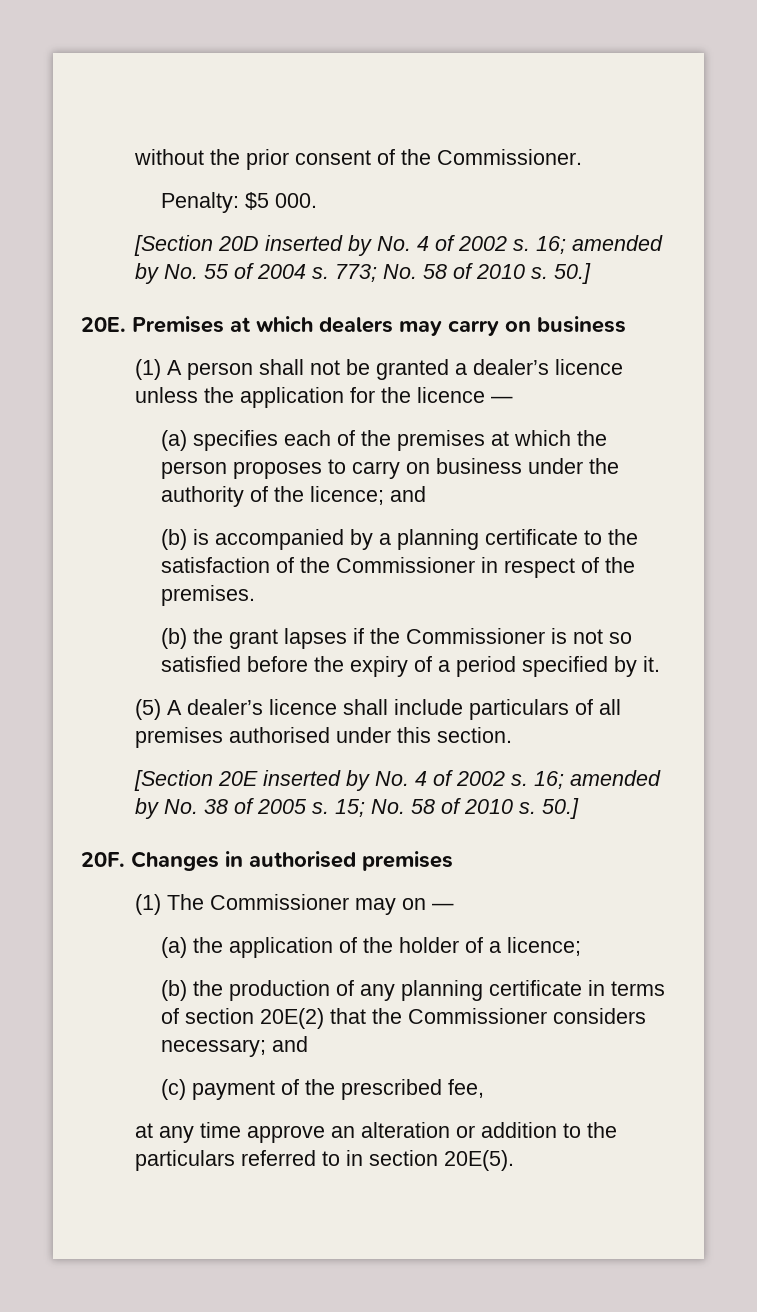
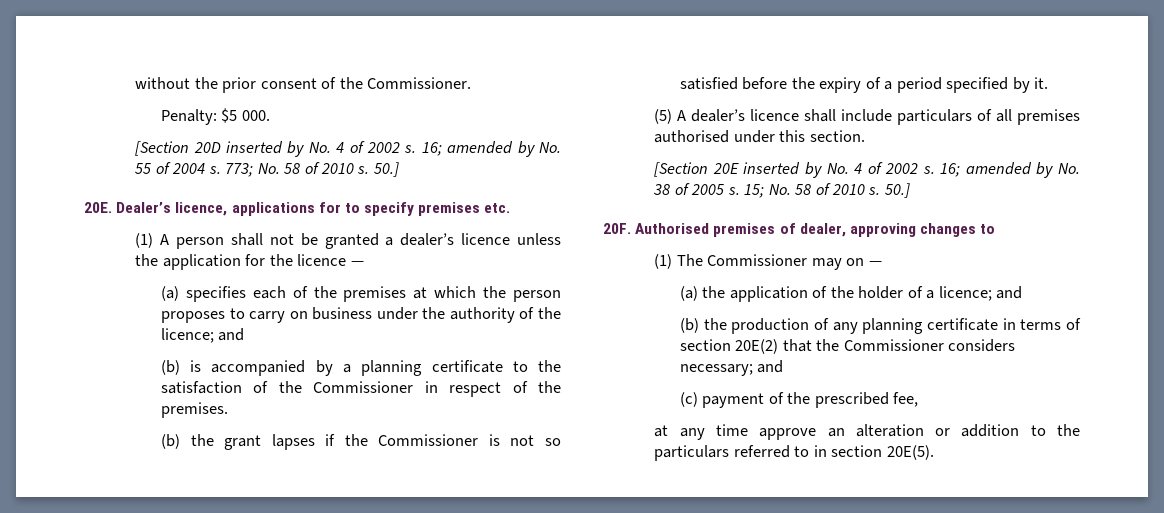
[132,316,626,336] Premises at which dealers may carry on business -> [116,202,511,216] Dealer’s licence, applications for to specify premises etc.
[131,851,453,871] Changes in authorised premises -> [635,223,996,237] Authorised premises of dealer, approving changes to
(582, 946) none -> [996,286,1023,299] and

